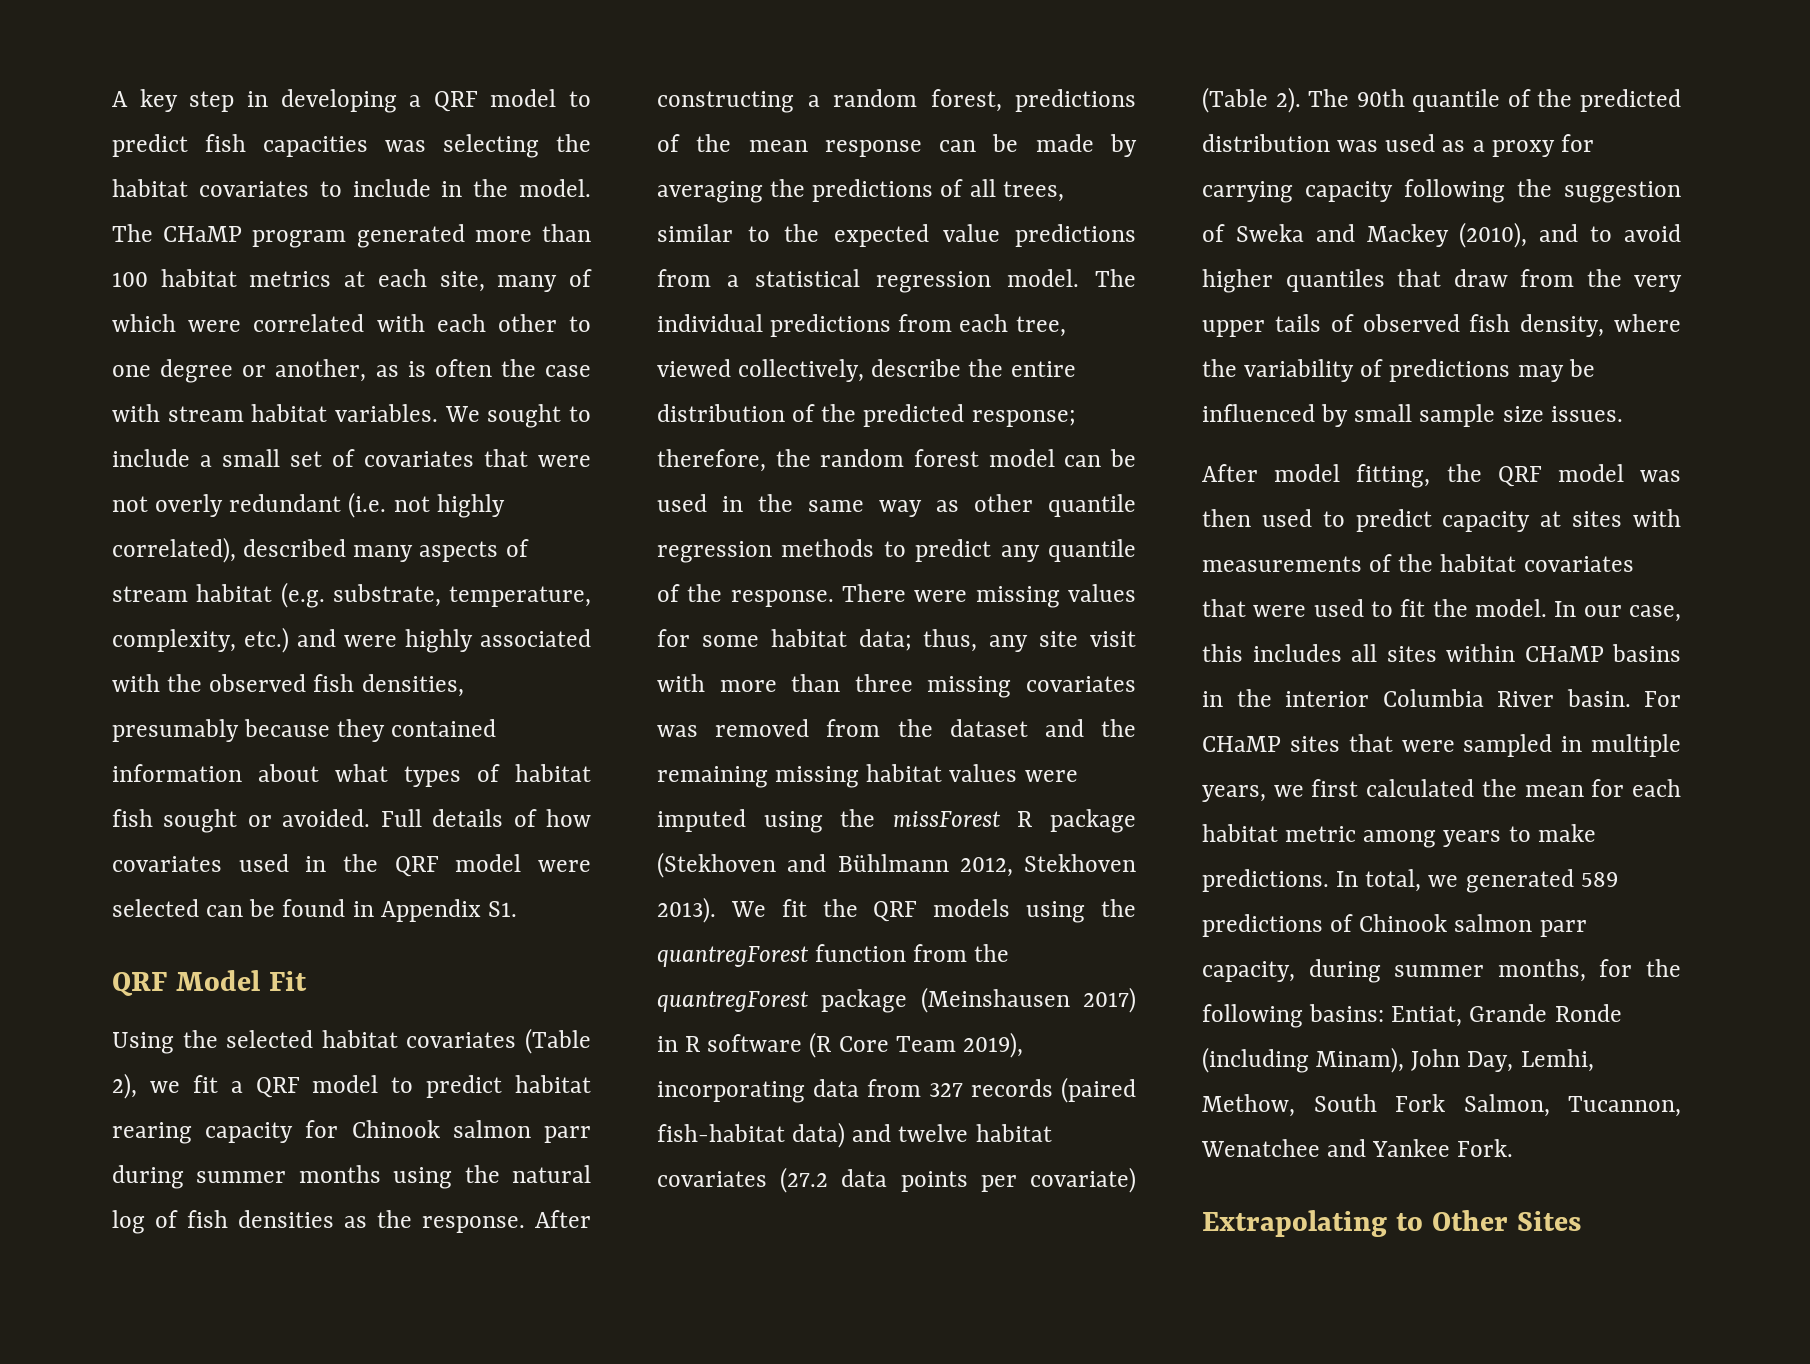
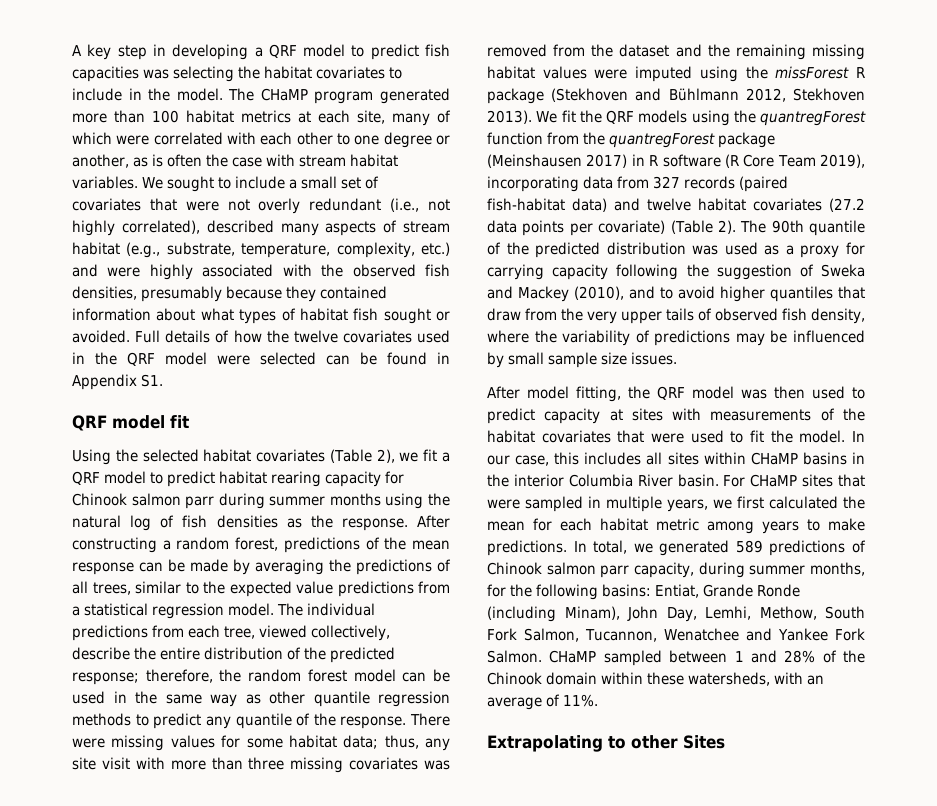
[348,492,387,518] (i.e. -> [390,198,420,212] (i.e.,
[280,582,325,608] (e.g. -> [126,242,161,258] (e.g.,
(591, 818) none -> [266,330,338,343] the twelve
[175,970,307,991] Model Fit -> [112,415,189,429] model fit
[1457,1139,1514,1157] Fork. -> [835,628,865,641] [487,650,865,666] [487,672,824,686] [487,694,598,710] Fork Salmon. CHaMP sampled between 1 and 28% of the Chinook domain within these watersheds, with an average of 11%.
[1431,1210,1508,1231] Other -> [631,735,678,749] other

